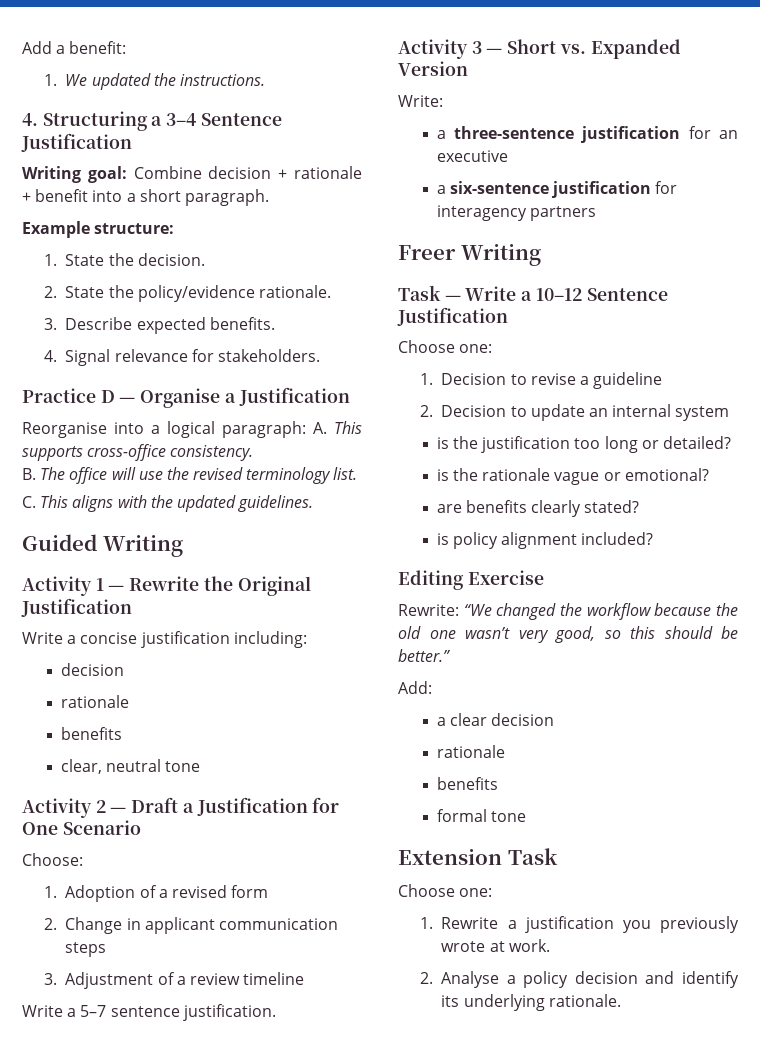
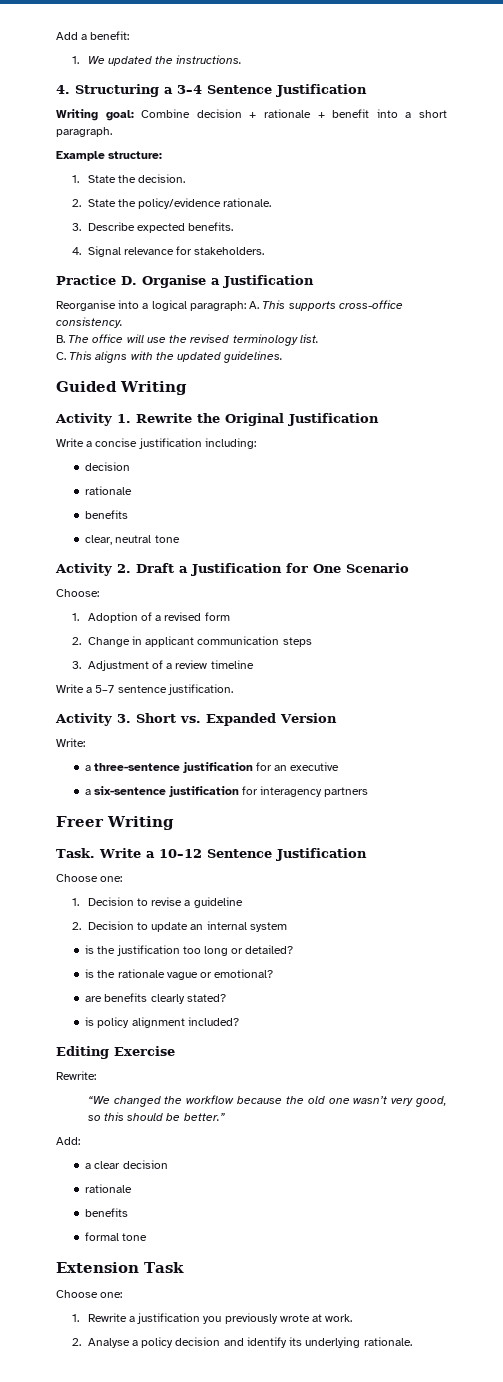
[100,390,136,403] D — -> [121,276,137,285] D.
[95,578,125,591] 1 — -> [117,414,131,423] 1.
[95,800,127,813] 2 — -> [117,564,131,573] 2.
[471,41,503,54] 3 — -> [117,714,131,723] 3.
[398,285,461,301] Task — -> [56,848,95,858] Task.
(459, 610) none -> (96, 1075) //

